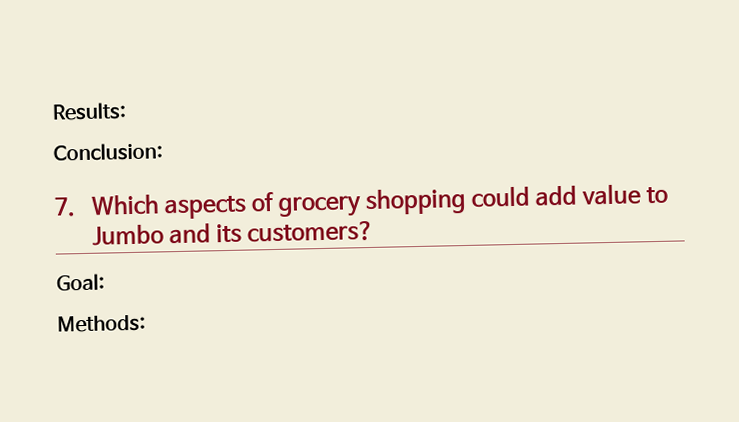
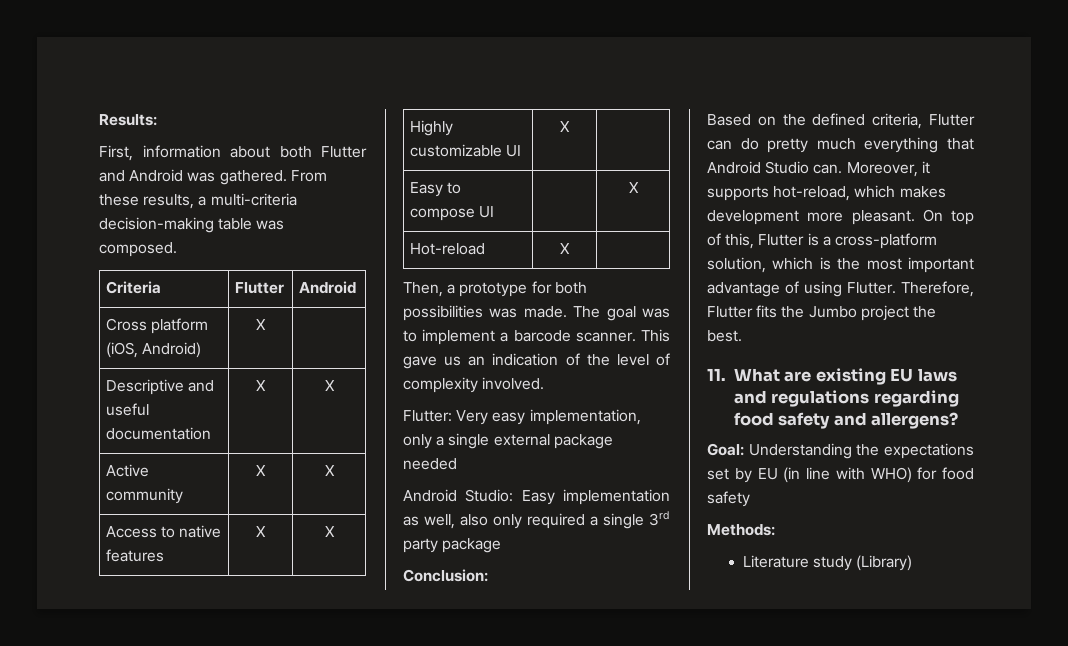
[53,142,163,162] [54,183,669,220] [91,220,375,246] [56,273,105,292] [57,314,146,333] Conclusion: // 7. Which aspects of grocery shopping could add value to Jumbo and its customers? // Goal: // Methods: -> [99,145,367,161] [99,169,327,185] [99,193,297,209] [99,217,285,233] [99,242,177,257] [106,281,162,294] [235,282,285,294] [299,281,357,294] [106,318,209,334] [106,342,202,358] [256,319,266,330] [106,379,215,395] [106,403,150,416] [106,427,212,440] [256,380,266,391] [324,380,335,391] [106,464,150,477] [106,488,184,504] [256,465,266,476] [324,465,335,476] [106,525,222,538] [106,549,165,562] [256,526,266,537] [324,526,335,537] [410,120,454,136] [410,144,522,157] [560,121,570,132] [410,182,462,197] [410,206,495,221] [628,182,639,193] [410,243,486,255] [560,243,570,254] [403,281,587,297] [403,305,670,321] [403,329,670,345] [403,353,670,369] [403,377,545,393] [403,409,641,425] [403,433,613,449] [403,458,457,470] [403,489,670,505] [403,511,670,529] [403,538,502,553] [403,569,488,582] [707,113,975,129] [707,137,974,153] [707,161,930,177] [707,185,946,201] [707,209,974,225] [707,233,937,249] [707,257,974,273] [707,281,974,297] [707,305,936,321] [707,330,742,342] [707,368,957,385] [733,390,959,407] [733,412,959,429] [707,443,974,459] [707,467,974,483] [707,491,750,507] [707,524,775,536] [742,555,913,571] First, information about both Flutter and Android was gathered. From these results, a multi-criteria decision-making table was composed. // Criteria | Flutter | Android // Cross platform (iOS, Android) | X | // Descriptive and useful documentation | X | X // Active community | X | X // Access to native features | X | X // Highly customizable UI | X | // Easy to compose UI | | X // Hot-reload | X | // Then, a prototype for both possibilities was made. The goal was to implement a barcode scanner. This gave us an indication of the level of complexity involved. // Flutter: Very easy implementation, only a single external package needed // Android Studio: Easy implementation as well, also only required a single 3rd party package // Conclusion: // Based on the defined criteria, Flutter can do pretty much everything that Android Studio can. Moreover, it supports hot-reload, which makes development more pleasant. On top of this, Flutter is a cross-platform solution, which is the most important advantage of using Flutter. Therefore, Flutter fits the Jumbo project the best. // 11. What are existing EU laws and regulations regarding food safety and allergens? // Goal: Understanding the expectations set by EU (in line with WHO) for food safety // Methods: // Literature study (Library)

